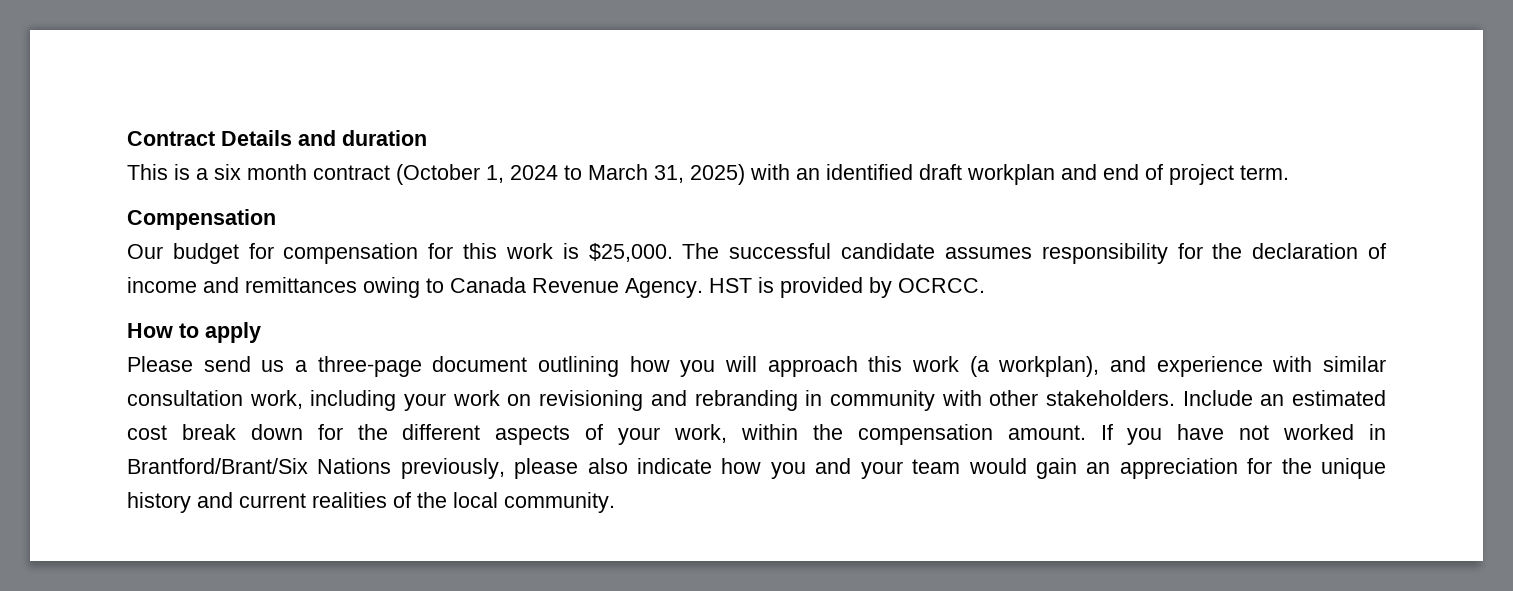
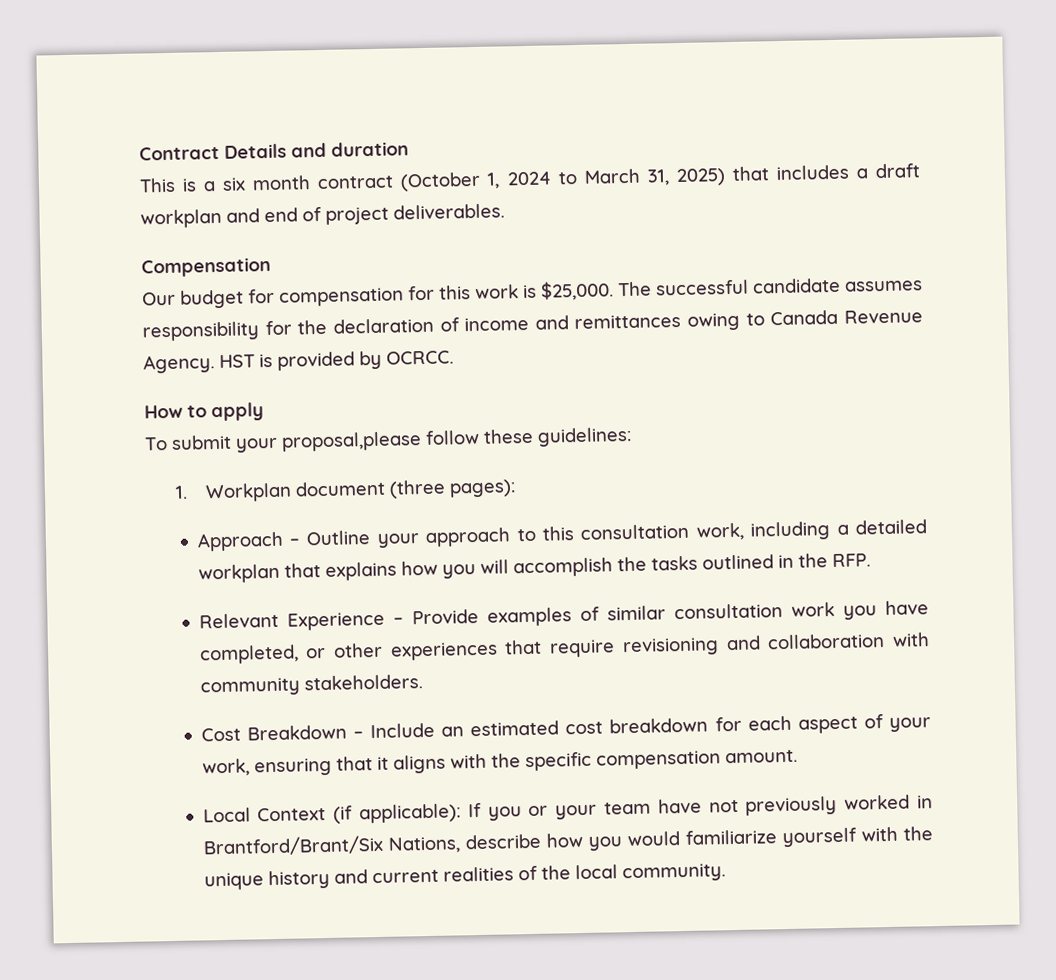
[750,164,913,180] with an identified -> [731,164,868,181] that includes a
[1240,165,1289,180] term. -> [393,203,505,220] deliverables.
[127,356,1386,377] [127,390,1386,411] [127,424,1163,445] Please send us a three-page document outlining how you will approach this work (a workplan), and experience with similar consultation work, including your work on revisioning and rebranding in community with other stakeholders. Include an estimated cost break down for the different aspects of your work, within the compensation amount. If you -> [144,426,632,453] [175,479,517,503] [196,519,927,552] [197,553,871,584] [198,600,930,631] [198,632,930,665] [199,674,423,697] [200,714,931,742] [201,749,798,777] [202,801,651,824] To submit your proposal,please follow these guidelines: // 1. Workplan document (three pages): // Approach – Outline your approach to this consultation work, including a detailed workplan that explains how you will accomplish the tasks outlined in the RFP. // Relevant Experience – Provide examples of similar consultation work you have completed, or other experiences that require revisioning and collaboration with community stakeholders. // Cost Breakdown – Include an estimated cost breakdown for each aspect of your work, ensuring that it aligns with the specific compensation amount. // Local Context (if applicable): If you or your team
(1270, 432) none -> [745,796,838,816] previously
[317,458,1273,479] Nations previously, please also indicate how you and your team would gain an appreciation for -> [387,826,898,854] Nations, describe how you would familiarize yourself with

